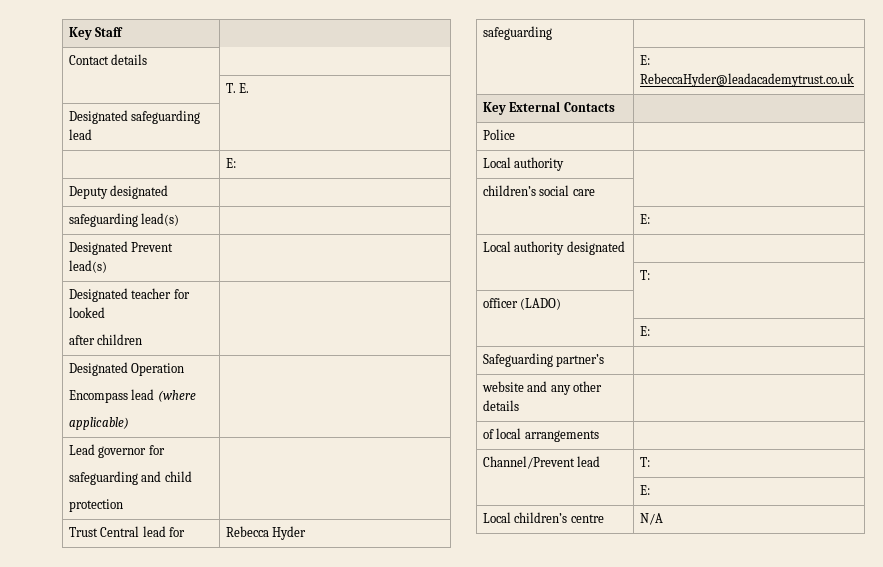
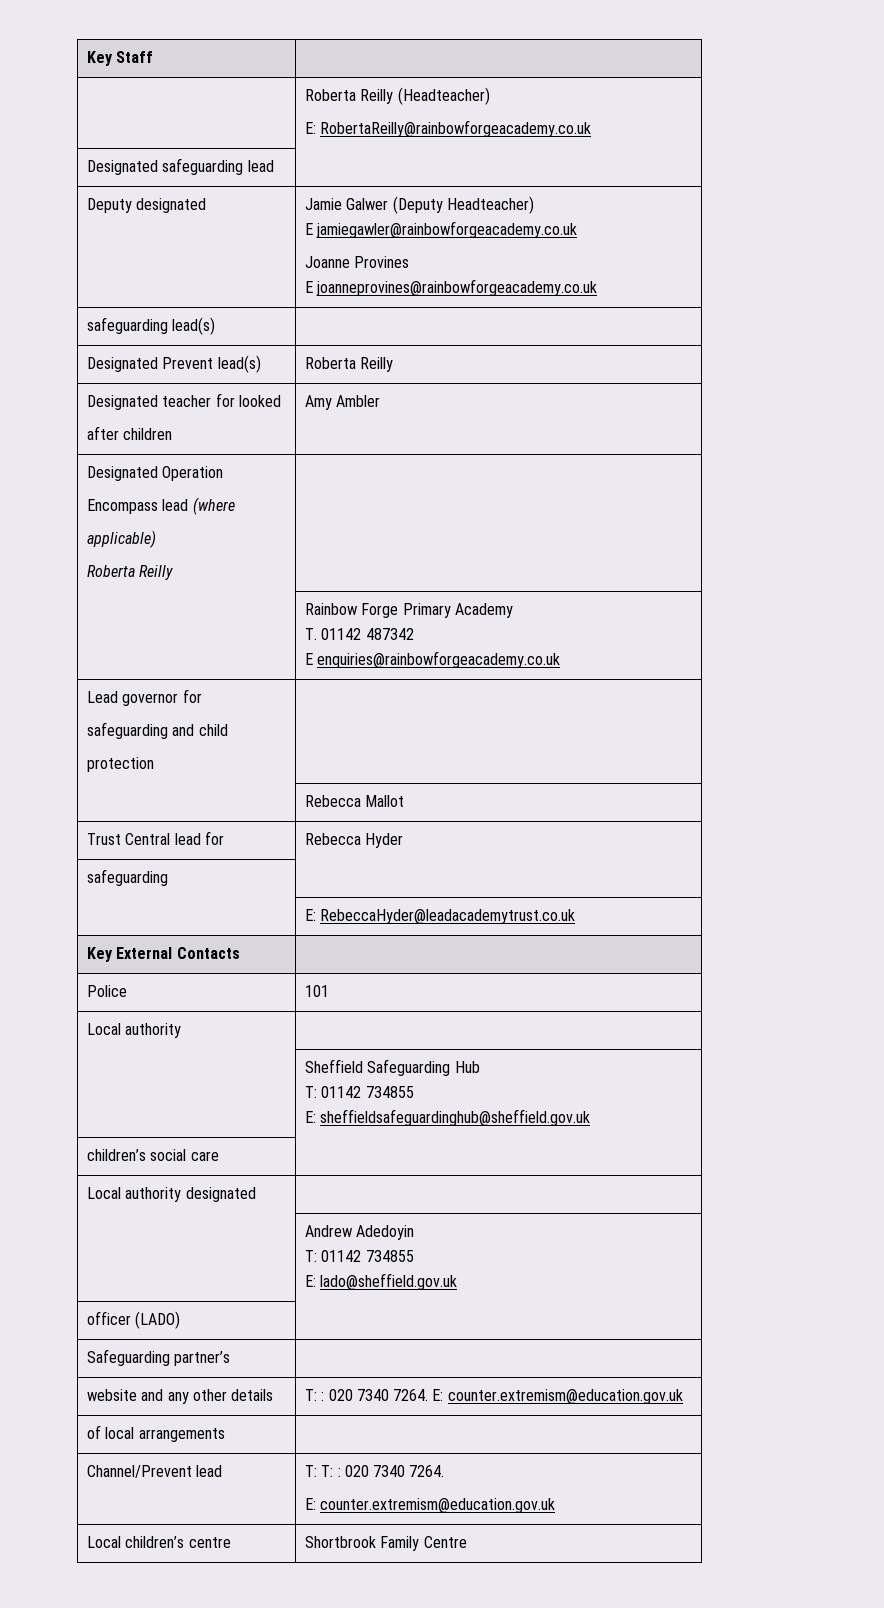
[68,54,148,65] [225,83,250,93] Contact details | // | T. E. -> [304,87,490,105] [304,120,592,137] | Roberta Reilly (Headteacher) // E: RobertaReilly@rainbowforgeacademy.co.uk
[225,158,236,168] // | E: -> (274, 166) none
(169, 192) none -> [304,196,534,214] [304,221,578,238] [304,256,410,268] [304,279,598,296] Jamie Galwer (Deputy Headteacher) // E jamiegawler@rainbowforgeacademy.co.uk // Joanne Provines // E joanneprovines@rainbowforgeacademy.co.uk
(107, 266) none -> [304,357,394,372] Roberta Reilly
(143, 339) none -> [304,395,381,410] Amy Ambler
(129, 423) | -> [86,565,174,580] [304,603,513,618] [304,628,414,640] [304,651,561,668] // Roberta Reilly | // | Rainbow Forge Primary Academy // T. 01142 487342 // E enquiries@rainbowforgeacademy.co.uk
(123, 505) none -> [304,795,405,807] // | Rebecca Mallot
(515, 134) none -> [304,985,329,997] 101
(565, 164) none -> [304,1059,480,1076] [304,1086,414,1098] [304,1109,591,1126] // | Sheffield Safeguarding Hub // T: 01142 734855 // E: sheffieldsafeguardinghub@sheffield.gov.uk
[639,214,650,224] // | E: -> (219, 1156) none
[639,270,650,280] T: -> [304,1225,415,1240] [304,1250,414,1262] [304,1273,458,1290] Andrew Adedoyin // T: 01142 734855 // E: lado@sheffield.gov.uk
[639,326,650,336] // | E: -> (181, 1320) none
(519, 405) none -> [304,1389,683,1404] T: : 020 7340 7264. E: counter.extremism@education.gov.uk
[639,485,650,495] // | E: -> [321,1465,445,1477] [304,1498,556,1513] T: : 020 7340 7264. // E: counter.extremism@education.gov.uk
[639,513,663,525] N/A -> [304,1536,467,1551] Shortbrook Family Centre

